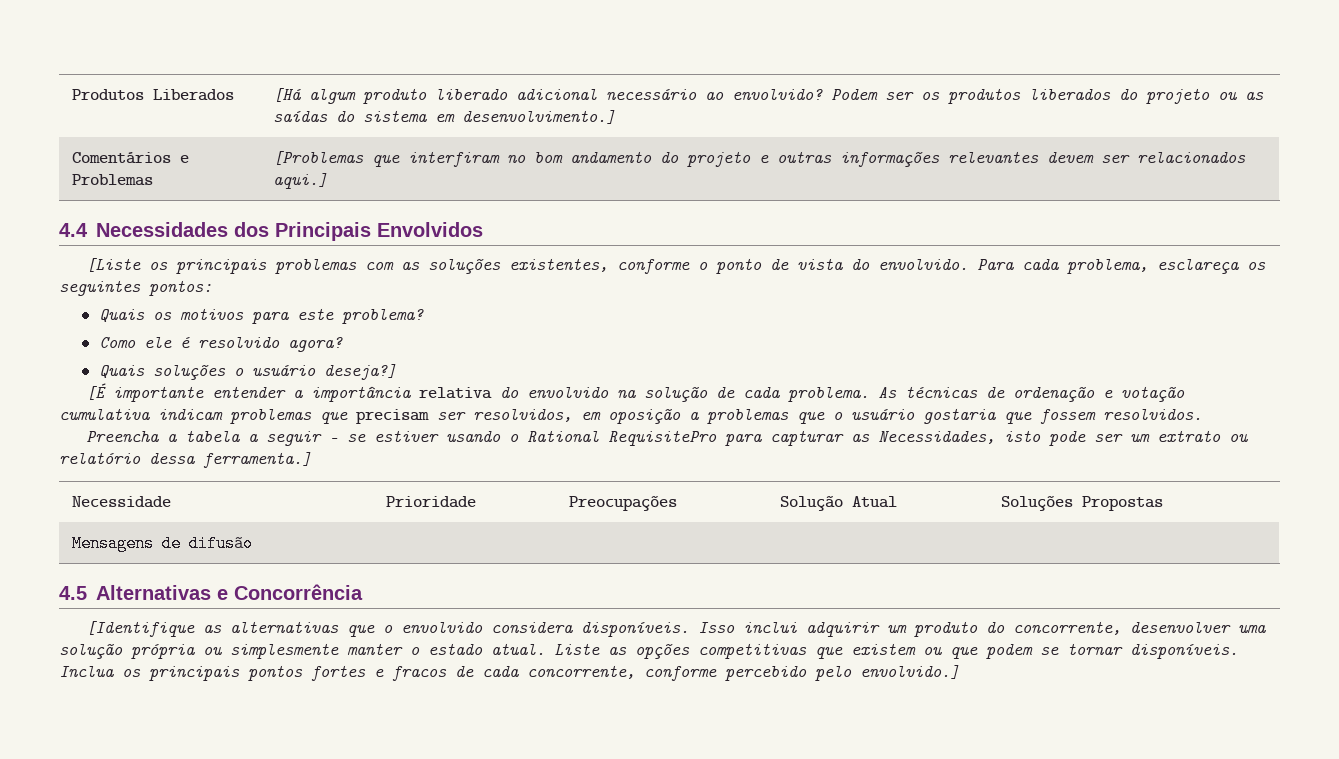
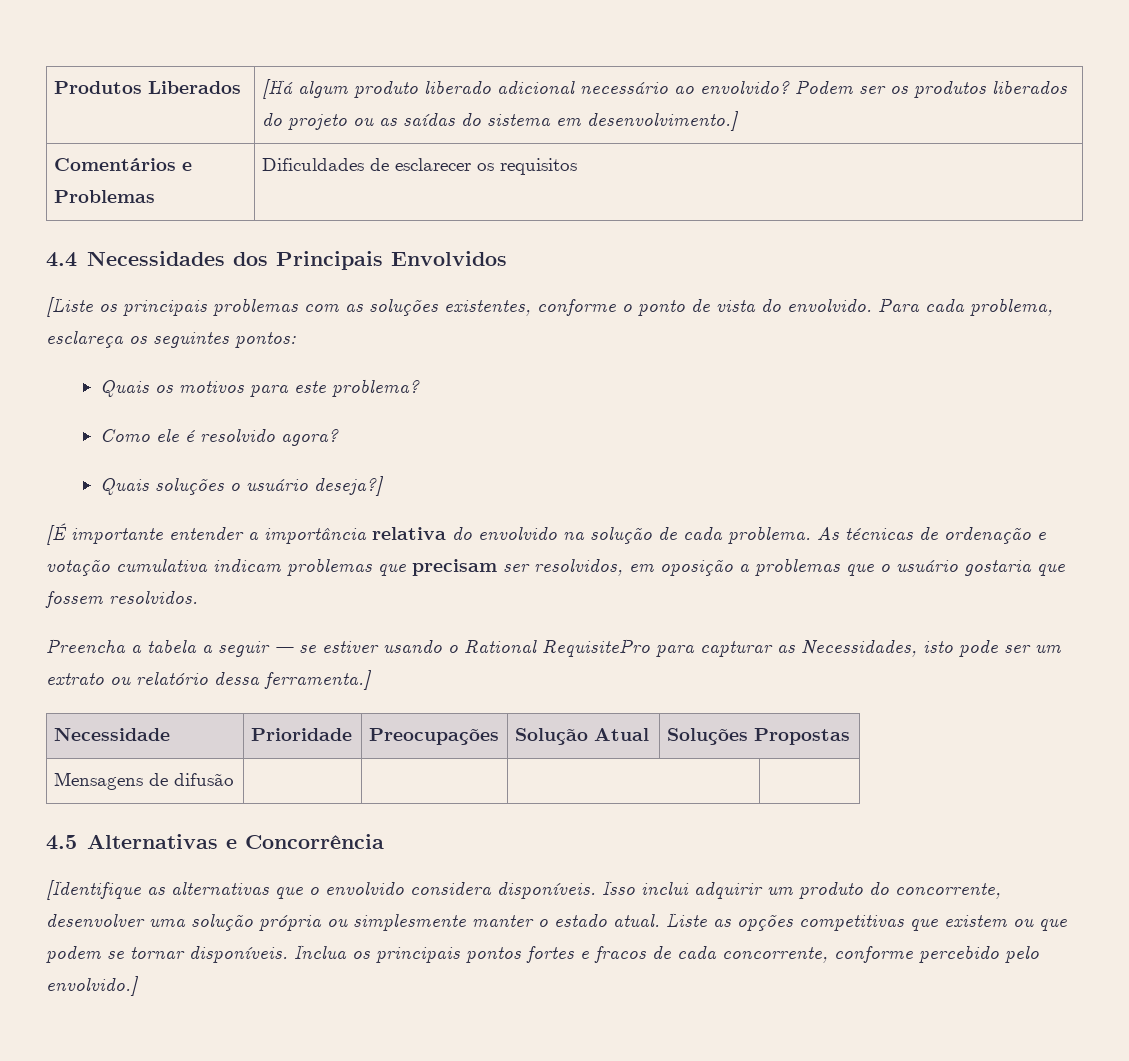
[273,151,1247,167] [273,173,328,189] [Problemas que interfiram no bom andamento do projeto e outras informações relevantes devem ser relacionados aqui.] -> [261,158,577,175] Dificuldades de esclarecer os requisitos

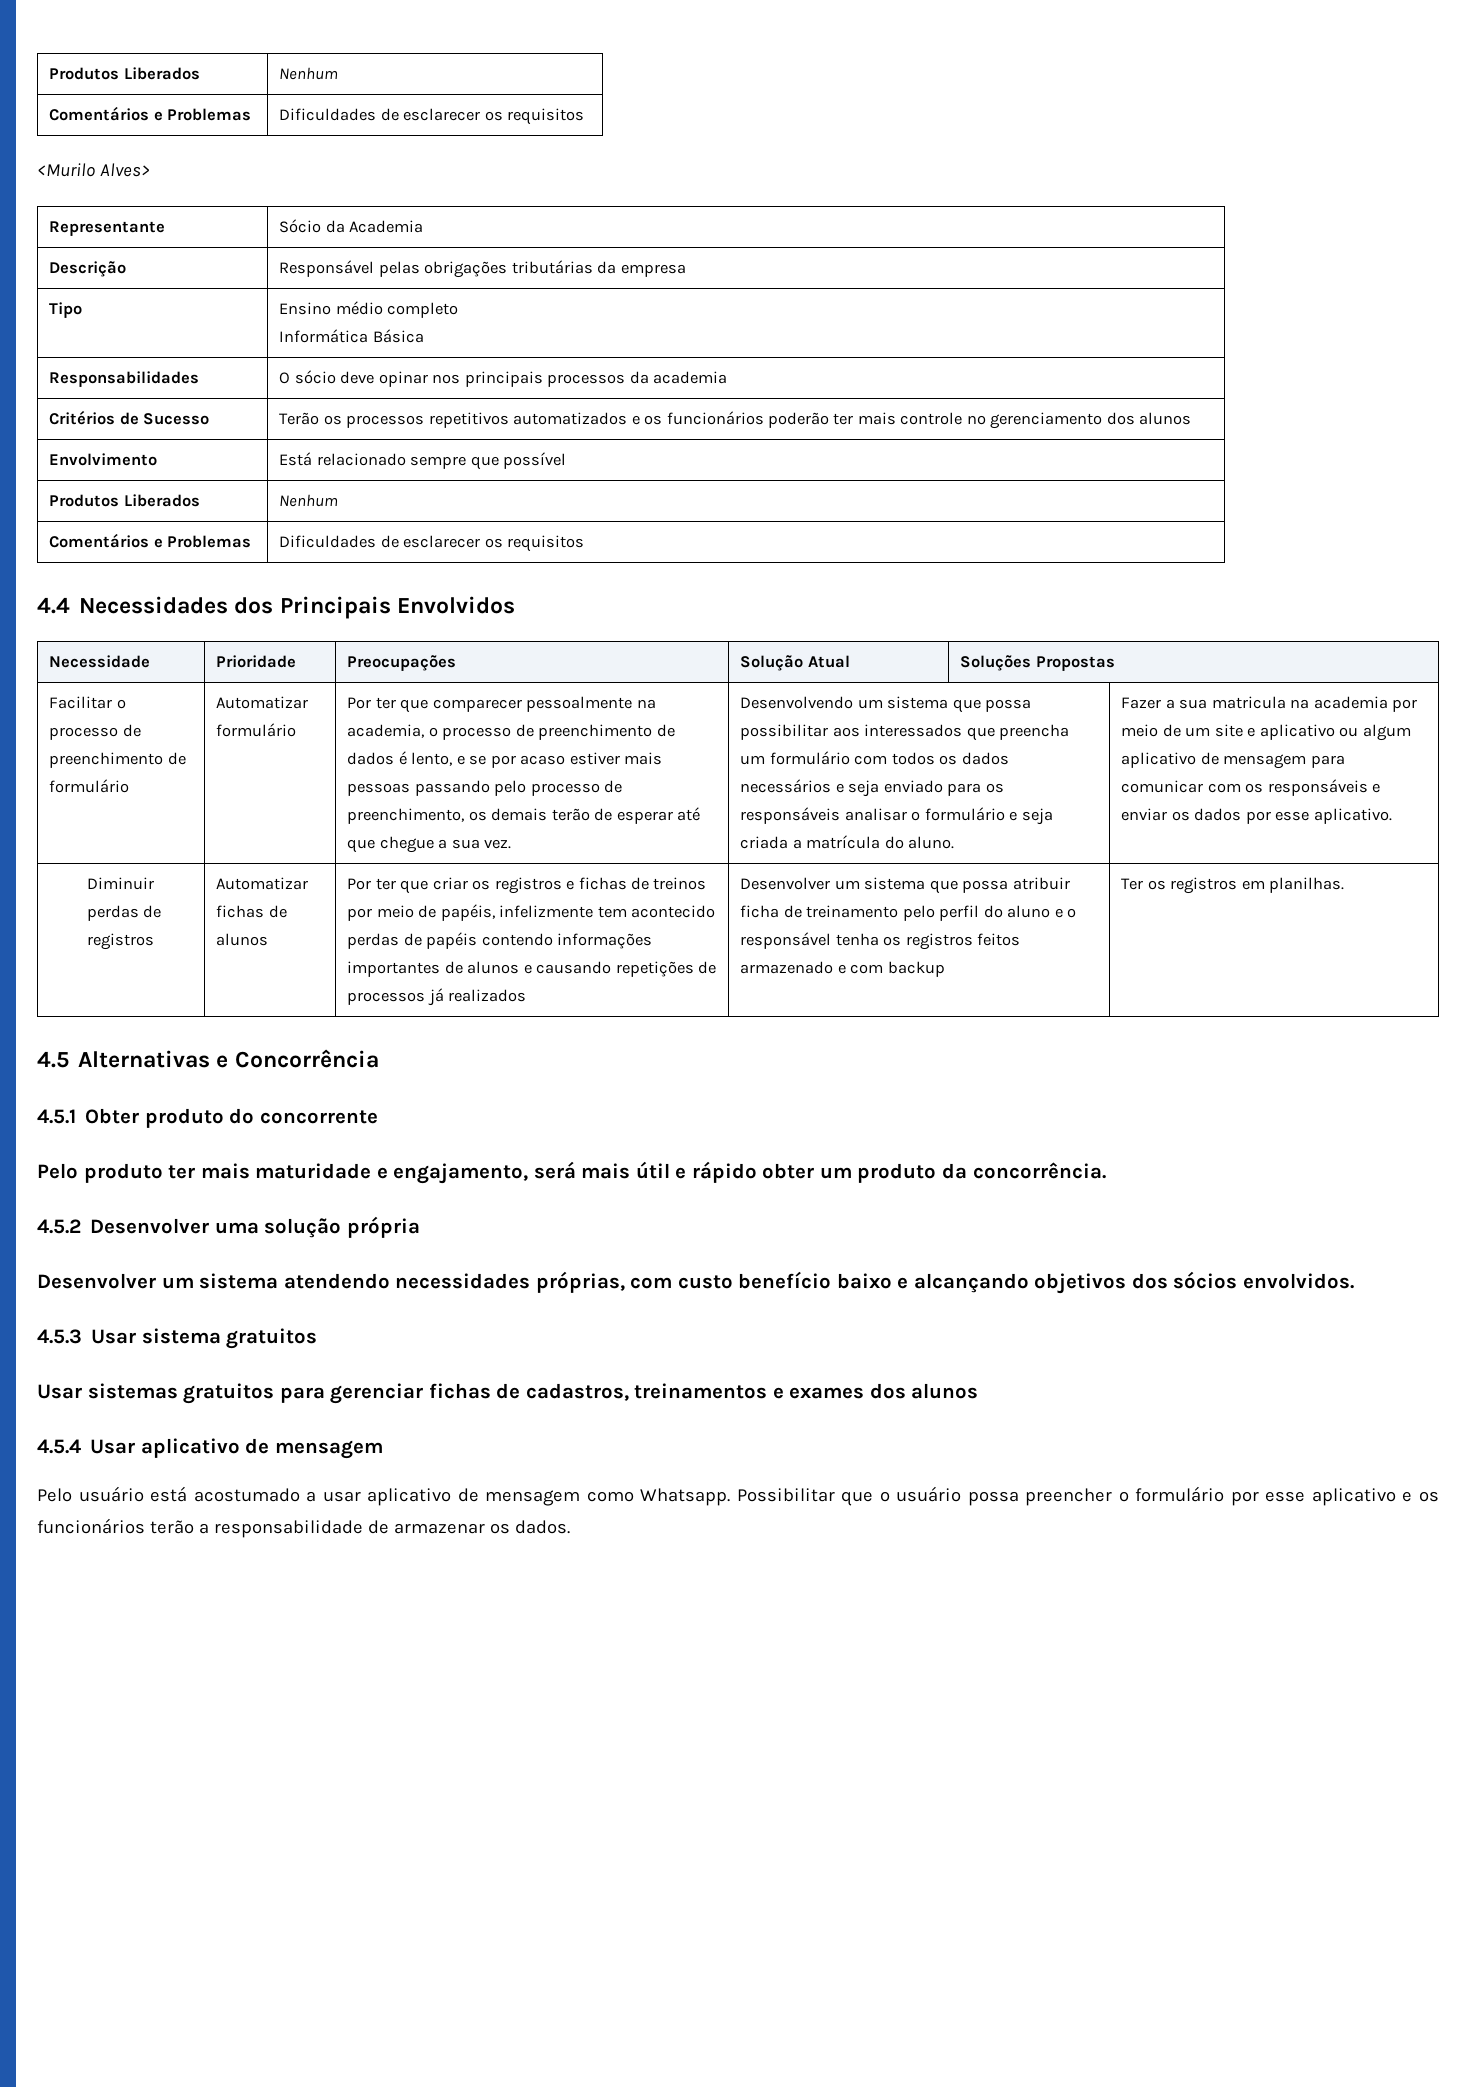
[53,81,241,94] [261,79,1067,99] [261,111,739,131] Produtos Liberados | [Há algum produto liberado adicional necessário ao envolvido? Podem ser os produtos liberados do projeto ou as saídas do sistema em desenvolvimento.] -> [49,67,200,80] [279,67,339,80] [49,106,252,121] [279,108,585,125] [37,163,150,177] [49,221,166,236] [279,219,424,233] [49,261,127,277] [279,260,686,278] [49,302,83,318] [279,301,459,318] [279,329,424,343] [49,371,200,387] [279,370,727,387] [49,410,210,425] [279,411,1192,429] [49,453,158,466] [279,452,567,470] [49,494,200,507] [279,494,339,507] Produtos Liberados | Nenhum // Comentários e Problemas | Dificuldades de esclarecer os requisitos // <Murilo Alves> // Representante | Sócio da Academia // Descrição | Responsável pelas obrigações tributárias da empresa // Tipo | Ensino médio completo // Informática Básica // Responsabilidades | O sócio deve opinar nos principais processos da academia // Critérios de Sucesso | Terão os processos repetitivos automatizados e os funcionários poderão ter mais controle no gerenciamento dos alunos // Envolvimento | Está relacionado sempre que possível // Produtos Liberados | Nenhum
[46,297,1053,317] [46,331,296,348] [99,379,420,397] [99,429,339,446] [99,476,384,496] [46,523,1046,545] [46,558,1065,576] [45,591,198,608] [46,639,1061,657] [46,670,372,690] // [Liste os principais problemas com as soluções existentes, conforme o ponto de vista do envolvido. Para cada problema, esclareça os seguintes pontos: // Quais os motivos para este problema? // Como ele é resolvido agora? // Quais soluções o usuário deseja?] // [É importante entender a importância relativa do envolvido na solução de cada problema. As técnicas de ordenação e votação cumulativa indicam problemas que precisam ser resolvidos, em oposição a problemas que o usuário gostaria que fossem resolvidos. // Preencha a tabela a seguir — se estiver usando o Rational RequisitePro para capturar as Necessidades, isto pode ser um extrato ou relatório dessa ferramenta.] -> (515, 605) none
[53,772,234,790] [46,834,384,850] [46,880,1001,900] [46,913,1067,931] [46,945,1039,963] [46,976,139,996] Mensagens de difusão | | | | // 4.5 Alternativas e Concorrência // [Identifique as alternativas que o envolvido considera disponíveis. Isso inclui adquirir um produto do concorrente, desenvolver uma solução própria ou simplesmente manter o estado atual. Liste as opções competitivas que existem ou que podem se tornar disponíveis. Inclua os principais pontos fortes e fracos de cada concorrente, conforme percebido pelo envolvido.] -> [49,696,126,709] [49,724,141,740] [49,752,186,768] [49,779,130,793] [216,696,309,709] [216,723,297,737] [347,696,656,713] [347,724,675,740] [347,751,662,768] [347,780,623,796] [347,807,701,824] [347,836,512,853] [740,696,1032,713] [740,724,1070,741] [740,751,1009,765] [740,779,1004,797] [740,807,1053,825] [740,835,955,849] [1121,696,1418,712] [1121,724,1411,741] [1121,752,1345,769] [1121,779,1381,796] [1121,808,1392,824] [86,877,154,890] [86,905,162,921] [86,933,154,950] [216,877,309,890] [216,905,287,918] [216,933,269,946] [347,877,707,894] [347,904,716,921] [347,932,653,949] [347,961,717,977] [347,988,527,1006] [740,877,1070,894] [740,905,1076,921] [740,932,1021,950] [740,961,945,977] [1121,877,1345,894] [37,1049,379,1068] [37,1108,378,1128] [37,1161,1106,1184] [37,1216,420,1238] [37,1271,1355,1294] [37,1328,318,1349] [37,1383,979,1404] [37,1438,383,1459] [37,1486,1439,1506] [37,1518,570,1538] Facilitar o processo de preenchimento de formulário | Automatizar formulário | Por ter que comparecer pessoalmente na academia, o processo de preenchimento de dados é lento, e se por acaso estiver mais pessoas passando pelo processo de preenchimento, os demais terão de esperar até que chegue a sua vez. | Desenvolvendo um sistema que possa possibilitar aos interessados que preencha um formulário com todos os dados necessários e seja enviado para os responsáveis analisar o formulário e seja criada a matrícula do aluno. | Fazer a sua matricula na academia por meio de um site e aplicativo ou algum aplicativo de mensagem para comunicar com os responsáveis e enviar os dados por esse aplicativo. // Diminuir perdas de registros | Automatizar fichas de alunos | Por ter que criar os registros e fichas de treinos por meio de papéis, infelizmente tem acontecido perdas de papéis contendo informações importantes de alunos e causando repetições de processos já realizados | Desenvolver um sistema que possa atribuir ficha de treinamento pelo perfil do aluno e o responsável tenha os registros feitos armazenado e com backup | Ter os registros em planilhas. // 4.5 Alternativas e Concorrência // 4.5.1 Obter produto do concorrente // Pelo produto ter mais maturidade e engajamento, será mais útil e rápido obter um produto da concorrência. // 4.5.2 Desenvolver uma solução própria // Desenvolver um sistema atendendo necessidades próprias, com custo benefício baixo e alcançando objetivos dos sócios envolvidos. // 4.5.3 Usar sistema gratuitos // Usar sistemas gratuitos para gerenciar fichas de cadastros, treinamentos e exames dos alunos // 4.5.4 Usar aplicativo de mensagem // Pelo usuário está acostumado a usar aplicativo de mensagem como Whatsapp. Possibilitar que o usuário possa preencher o formulário por esse aplicativo e os funcionários terão a responsabilidade de armazenar os dados.

